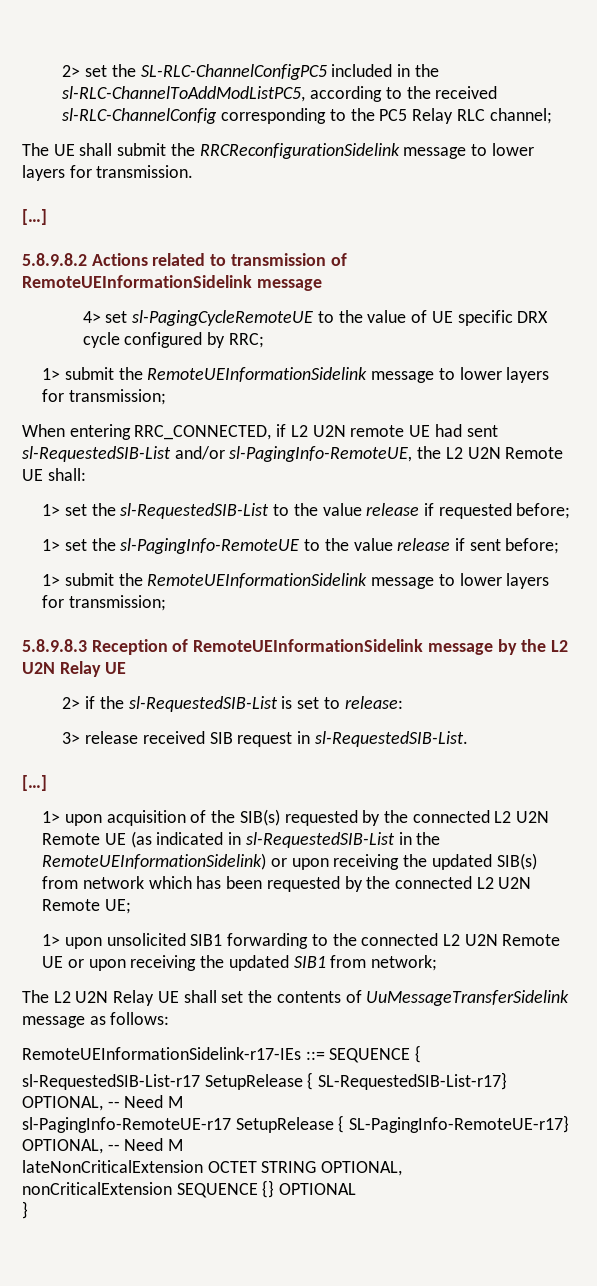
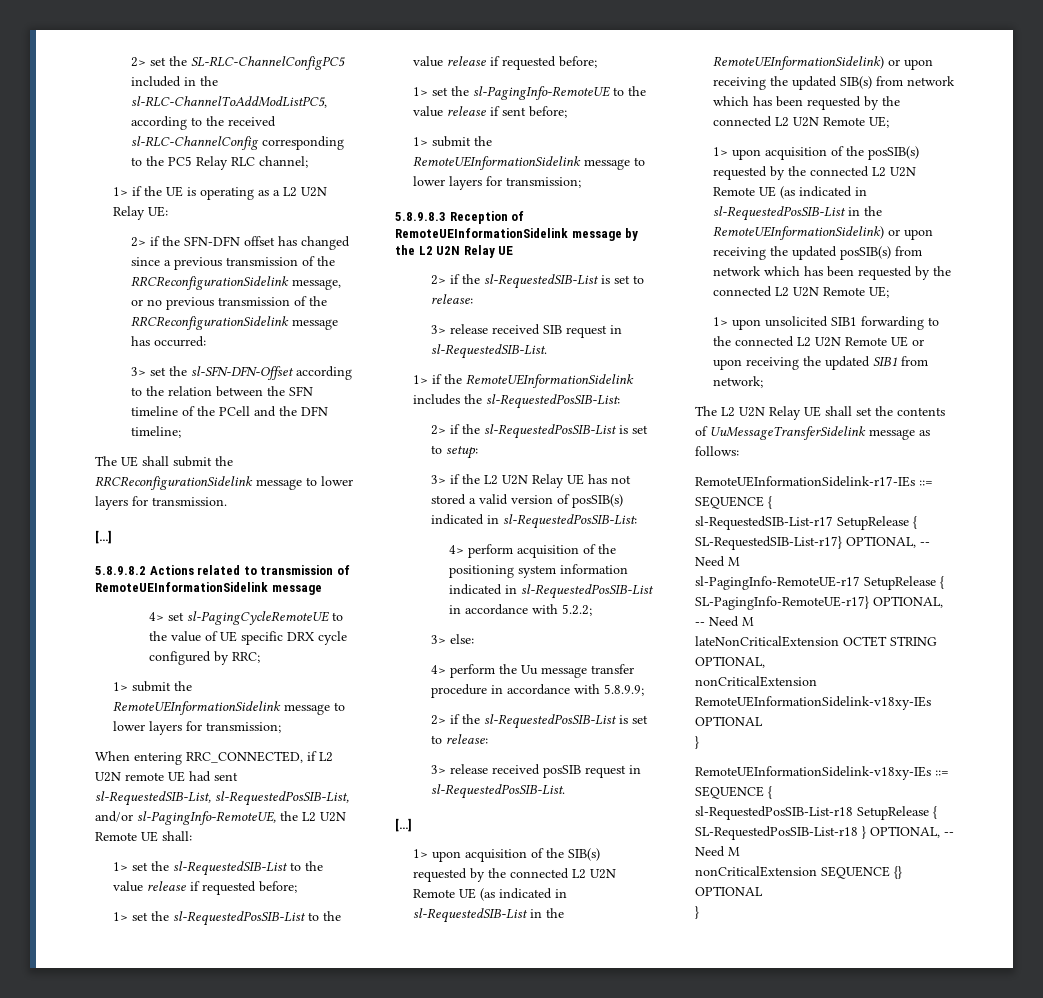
(552, 116) none -> [112,186,327,200] [112,206,168,220] [130,236,350,250] [130,256,335,270] [130,276,341,290] [130,296,327,310] [130,316,338,330] [130,336,206,347] [130,366,352,380] [130,386,313,397] [130,406,328,417] [130,426,181,438] // 1> if the UE is operating as a L2 U2N Relay UE: // 2> if the SFN-DFN offset has changed since a previous transmission of the RRCReconfigurationSidelink message, or no previous transmission of the RRCReconfigurationSidelink message has occurred: // 3> set the sl-SFN-DFN-Offset according to the relation between the SFN timeline of the PCell and the DFN timeline;
[22,446,171,462] sl-RequestedSIB-List -> [95,791,349,806] sl-RequestedSIB-List, sl-RequestedPosSIB-List,
(571, 511) none -> [112,911,341,926] [412,56,597,70] // 1> set the sl-RequestedPosSIB-List to the value release if requested before;
(468, 739) none -> [412,374,634,388] [412,394,620,409] [430,424,648,439] [430,445,478,459] [430,474,631,488] [430,494,623,508] [430,514,637,529] [448,544,616,558] [448,564,628,578] [448,584,654,599] [448,604,592,616] [430,634,474,644] [430,664,634,678] [430,684,644,698] [430,714,648,729] [430,734,488,744] [430,764,641,778] [430,784,565,799] // 1> if the RemoteUEInformationSidelink includes the sl-RequestedPosSIB-List: // 2> if the sl-RequestedPosSIB-List is set to setup: // 3> if the L2 U2N Relay UE has not stored a valid version of posSIB(s) indicated in sl-RequestedPosSIB-List: // 4> perform acquisition of the positioning system information indicated in sl-RequestedPosSIB-List in accordance with 5.2.2; // 3> else: // 4> perform the Uu message transfer procedure in accordance with 5.8.9.9; // 2> if the sl-RequestedPosSIB-List is set to release: // 3> release received posSIB request in sl-RequestedPosSIB-List.
(131, 906) none -> [712,146,919,160] [712,166,916,180] [712,186,867,199] [712,206,882,221] [712,226,933,240] [712,246,922,260] [712,266,951,280] [712,286,889,298] // 1> upon acquisition of the posSIB(s) requested by the connected L2 U2N Remote UE (as indicated in sl-RequestedPosSIB-List in the RemoteUEInformationSidelink) or upon receiving the updated posSIB(s) from network which has been requested by the connected L2 U2N Remote UE;
(403, 1168) none -> [695,676,817,687] [695,696,931,710] [695,716,763,726] [695,736,699,749] [695,766,949,780] [695,786,772,799] [695,806,937,820] [695,826,954,840] [695,846,740,857] // nonCriticalExtension RemoteUEInformationSidelink-v18xy-IEs OPTIONAL // } // RemoteUEInformationSidelink-v18xy-IEs ::= SEQUENCE { // sl-RequestedPosSIB-List-r18 SetupRelease { SL-RequestedPosSIB-List-r18 } OPTIONAL, -- Need M

